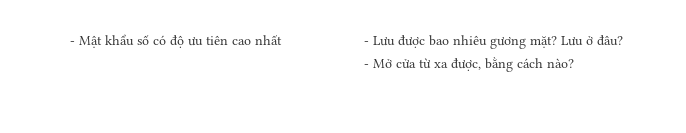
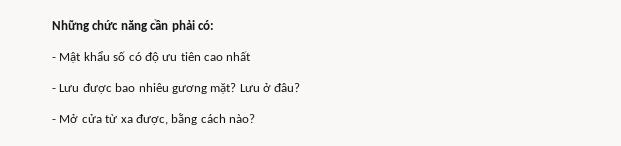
(70, 43) none -> [52,19,214,32] Những chức năng cần phải có: //

